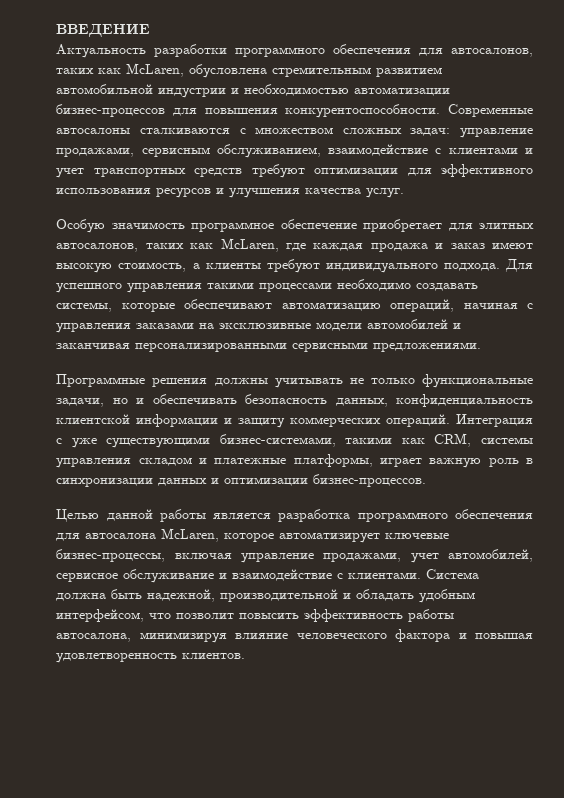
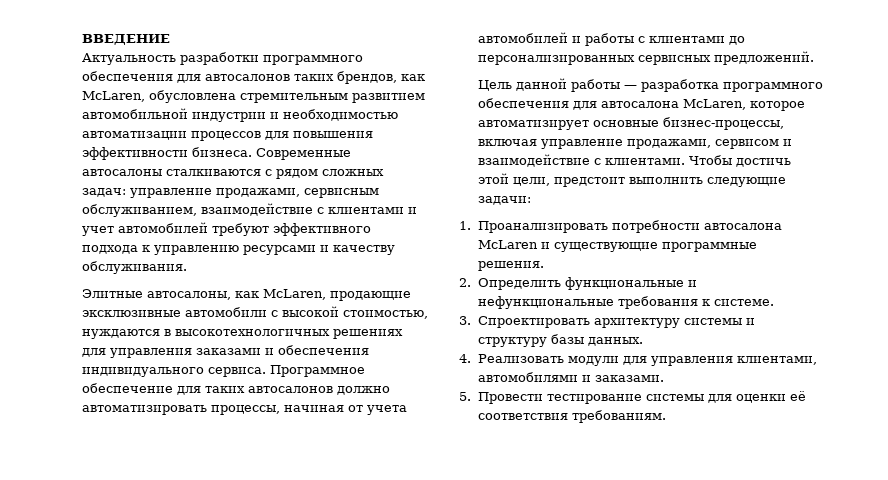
[451,48,533,57] [56,68,95,74] автосалонов, таких -> [204,71,397,84] автосалонов таких брендов,
[56,104,166,117] бизнес-процессов -> [190,131,261,141] процессов
[285,104,441,118] конкурентоспособности. -> [81,147,252,160] эффективности бизнеса.
[255,127,334,134] множеством -> [275,169,318,179] рядом
[93,164,533,178] [56,188,405,198] [56,219,534,233] [56,238,533,252] [56,259,533,273] [56,279,479,293] [56,299,533,312] [56,319,462,333] [56,342,482,352] [56,374,534,388] [56,394,533,407] [56,414,533,428] [56,433,533,448] [56,454,533,468] [56,474,427,487] [56,509,100,522] транспортных средств требуют оптимизации для эффективного использования ресурсов и улучшения качества услуг. // Особую значимость программное обеспечение приобретает для элитных автосалонов, таких как McLaren, где каждая продажа и заказ имеют высокую стоимость, а клиенты требуют индивидуального подхода. Для успешного управления такими процессами необходимо создавать системы, которые обеспечивают автоматизацию операций, начиная с управления заказами на эксклюзивные модели автомобилей и заканчивая персонализированными сервисными предложениями. // Программные решения должны учитывать не только функциональные задачи, но и обеспечивать безопасность данных, конфиденциальность клиентской информации и защиту коммерческих операций. Интеграция с уже существующими бизнес-системами, такими как CRM, системы управления складом и платежные платформы, играет важную роль в синхронизации данных и оптимизации бизнес-процессов. // Целью -> [117,222,371,236] [81,245,395,255] [81,261,187,274] [81,289,411,301] [81,306,428,319] [81,329,403,339] [81,345,369,358] [81,365,365,377] [81,383,390,395] [81,405,407,415] [477,32,745,46] [477,51,814,65] [477,80,512,91] автомобилей требуют эффективного подхода к управлению ресурсами и качеству обслуживания. // Элитные автосалоны, как McLaren, продающие эксклюзивные автомобили с высокой стоимостью, нуждаются в высокотехнологичных решениях для управления заказами и обеспечения индивидуального сервиса. Программное обеспечение для таких автосалонов должно автоматизировать процессы, начиная от учета автомобилей и работы с клиентами до персонализированных сервисных предложений. // Цель
[213,513,272,519] является -> [623,85,637,89] —
[385,533,450,539] ключевые -> [592,120,659,127] основные
[410,549,533,563] [56,569,480,583] [56,589,476,603] [56,609,455,622] [56,629,533,643] [56,653,246,663] учет автомобилей, сервисное обслуживание и взаимодействие с клиентами. Система должна быть надежной, производительной и обладать удобным интерфейсом, что позволит повысить эффективность работы автосалона, минимизируя влияние человеческого фактора и повышая удовлетворенность клиентов. -> [714,139,792,149] [477,154,791,167] [477,173,786,187] [477,196,531,205] [459,220,782,233] [477,240,757,252] [477,261,544,271] [459,277,697,290] [477,296,774,309] [459,316,755,328] [477,334,643,347] [459,354,817,366] [477,372,664,382] [459,391,806,404] [477,410,666,423] сервисом и взаимодействие с клиентами. Чтобы достичь этой цели, предстоит выполнить следующие задачи: // 1. Проанализировать потребности автосалона McLaren и существующие программные решения. // 2. Определить функциональные и нефункциональные требования к системе. // 3. Спроектировать архитектуру системы и структуру базы данных. // 4. Реализовать модули для управления клиентами, автомобилями и заказами. // 5. Провести тестирование системы для оценки её соответствия требованиям.

